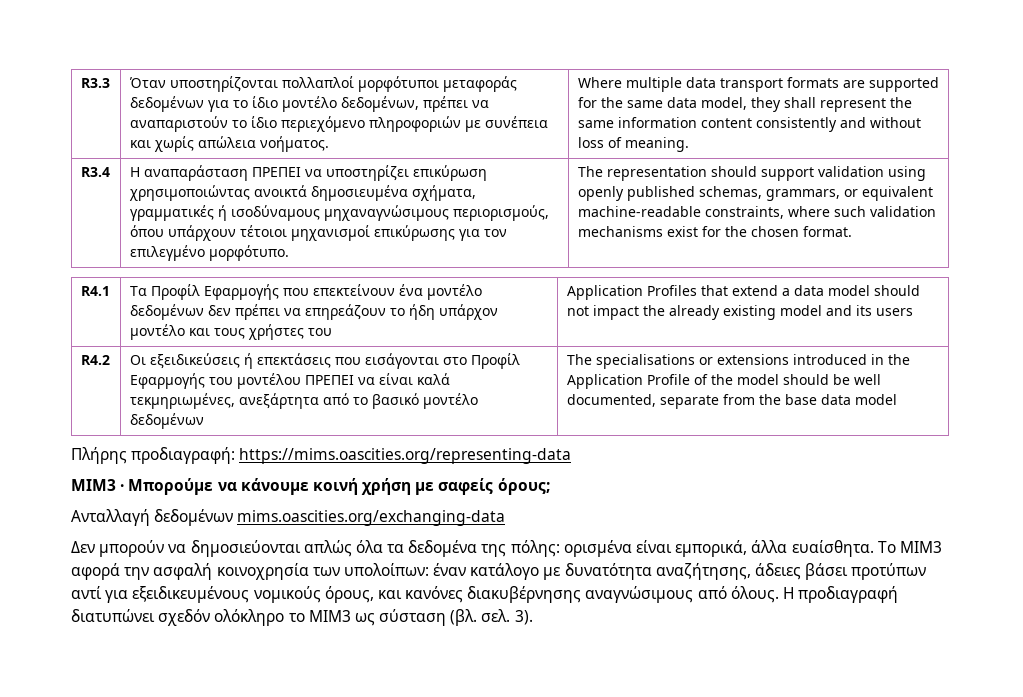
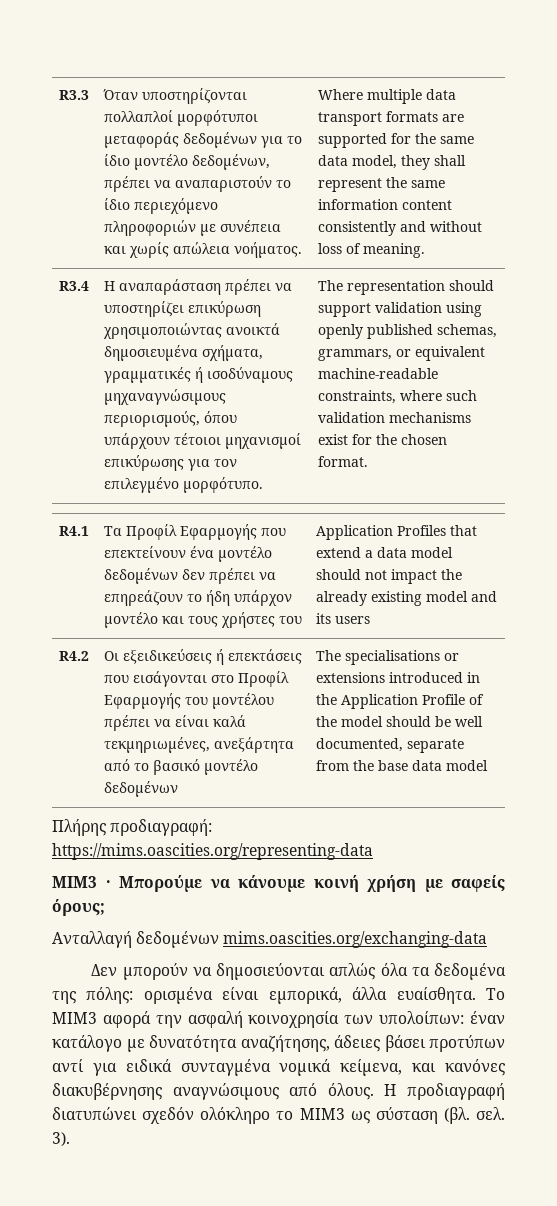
[251,167,301,177] ΠΡΕΠΕΙ -> [225,279,272,295] πρέπει
[304,375,354,385] ΠΡΕΠΕΙ -> [104,715,151,731] πρέπει
[132,586,374,603] εξειδικευμένους νομικούς όρους, -> [125,1059,403,1076] ειδικά συνταγμένα νομικά κείμενα,

